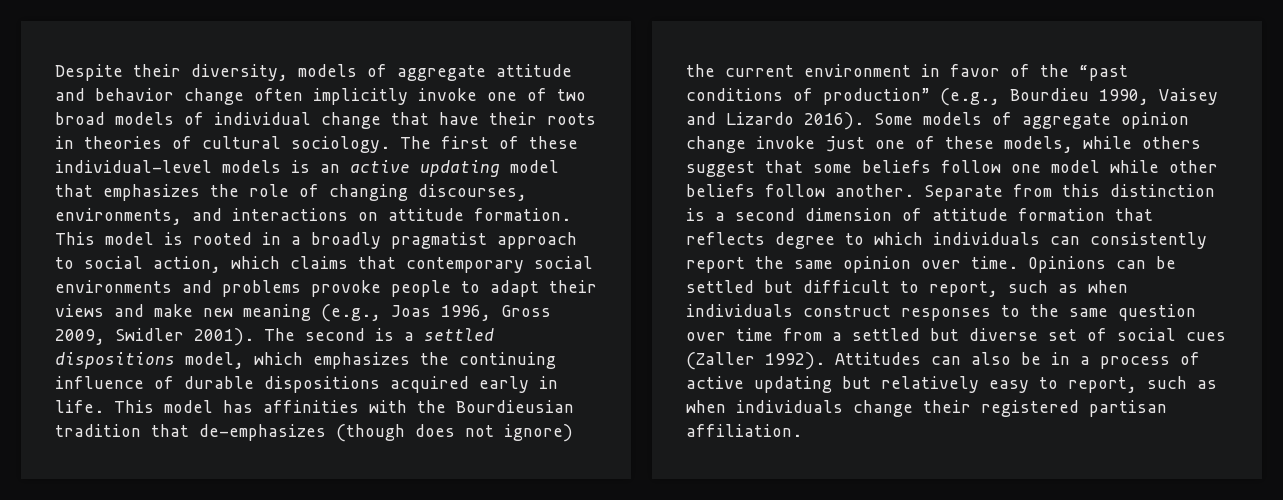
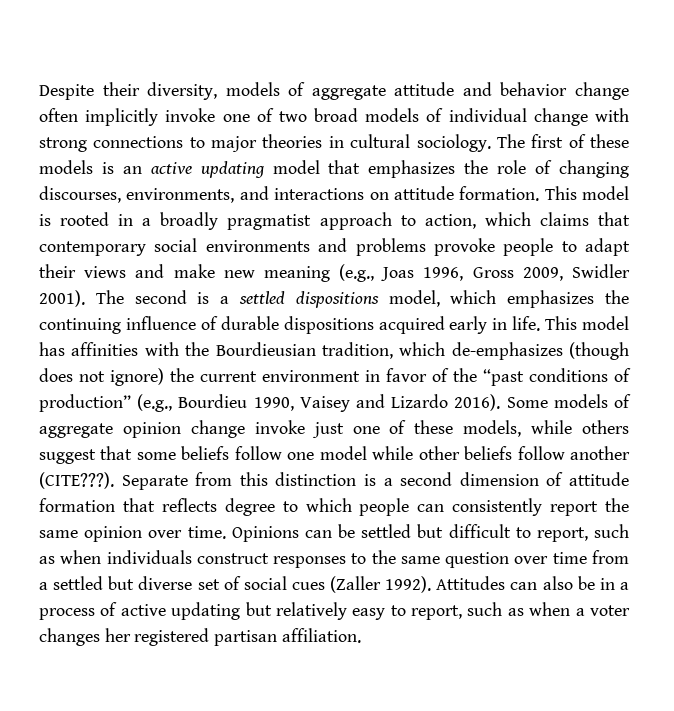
[391,112,596,125] [55,136,192,149] that have their roots in theories of -> [595,108,629,122] [39,134,344,152] with strong connections to major theories in
[55,160,212,173] individual-level -> (630, 141) none
[84,256,143,269] social -> (416, 220) none
[55,424,189,437] tradition that -> [321,342,446,359] tradition, which
[835,184,914,197] another. -> [570,446,630,460] [39,472,114,489] another (CITE???).
[933,232,1040,245] individuals -> [359,498,410,516] people
[736,400,971,417] individuals change their -> [575,605,631,616] [39,628,131,646] a voter changes her

